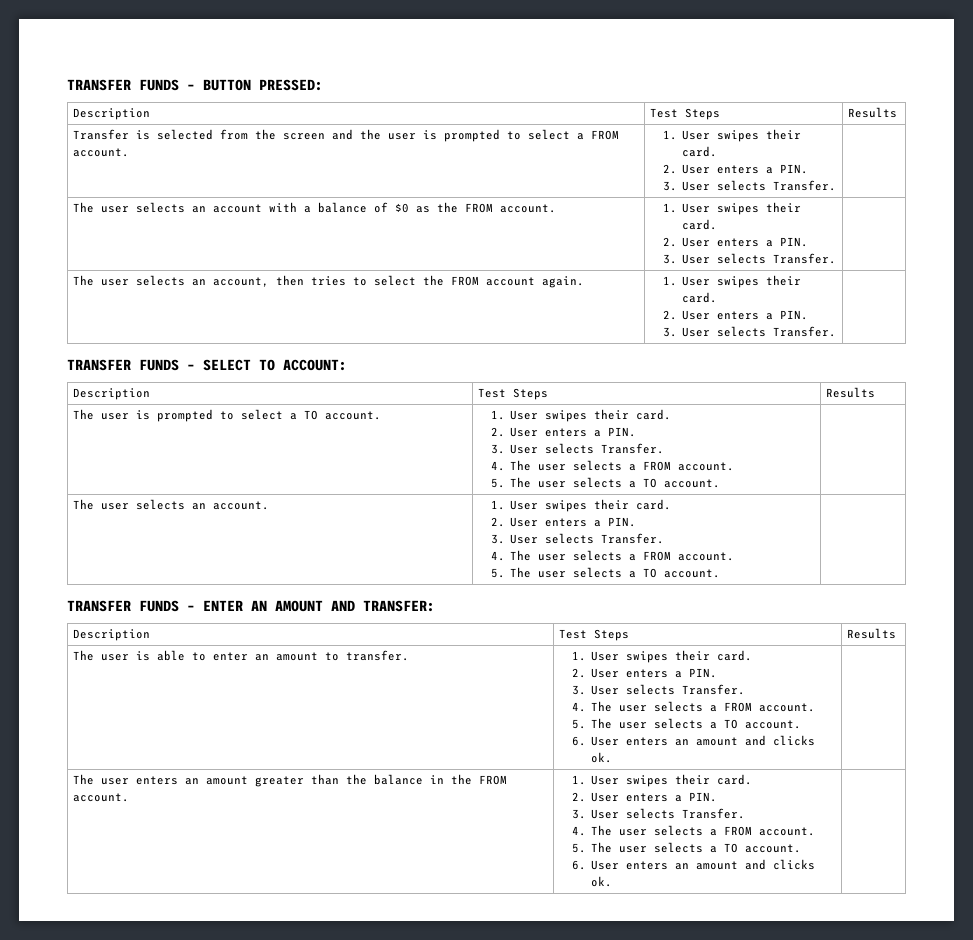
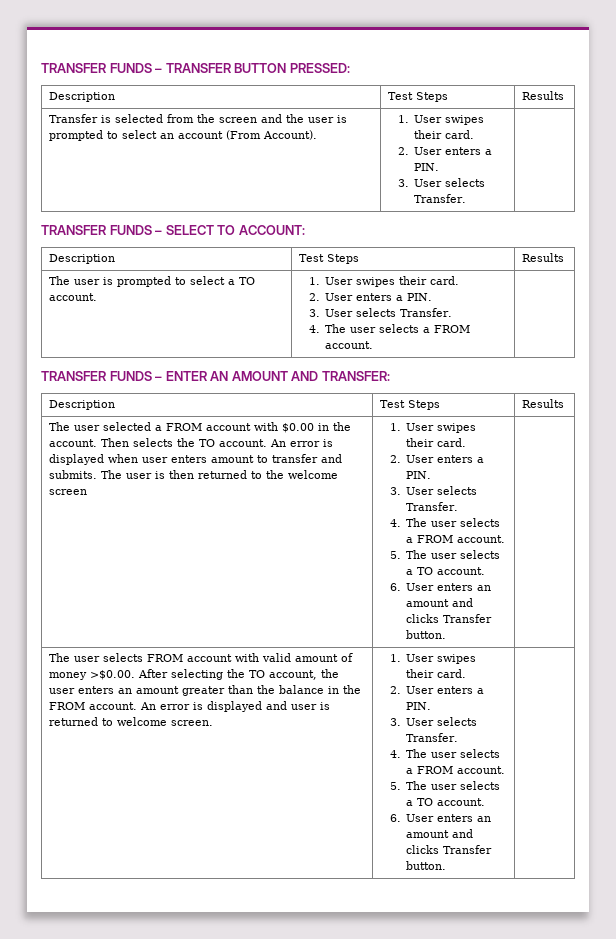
[67,79,195,91] TRANSFER FUNDS – -> [41,63,232,73] TRANSFER FUNDS – TRANSFER
[577,130,620,140] [73,148,130,157] [662,129,802,142] [682,146,718,157] [662,164,809,174] [662,180,837,191] [73,202,557,213] [662,202,802,215] [682,219,718,230] [662,237,809,247] [662,253,837,264] [73,275,585,288] a FROM account. | 1. User swipes their card. // 2. User enters a PIN. // 3. User selects Transfer. | // The user selects an account with a balance of $0 as the FROM account. | 1. User swipes their card. // 2. User enters a PIN. // 3. User selects Transfer. | // The user selects an account, then tries to select the FROM account again. -> [160,130,318,140] an account (From Account).
[490,477,721,488] [73,499,270,510] [490,499,672,512] [490,517,637,527] [490,533,665,544] [490,550,735,561] [490,567,721,578] // 5. The user selects a TO account. | // The user selects an account. | 1. User swipes their card. // 2. User enters a PIN. // 3. User selects Transfer. // 4. The user selects a FROM account. // 5. The user selects a TO account. -> (374, 345) none
[136,650,410,661] is able to enter an amount to transfer. -> [103,422,352,433] [49,438,334,447] [49,454,343,465] [49,470,339,479] [49,489,88,495] selected a FROM account with $0.00 in the account. Then selects the TO account. An error is displayed when user enters amount to transfer and submits. The user is then returned to the welcome screen
[591,752,613,763] [73,774,130,785] ok. | // The user -> [443,614,493,623] [406,630,447,639] [49,653,354,662] [49,669,340,680] [49,688,76,694] Transfer button. | // The user selects FROM account with valid amount of money >$0.00. After selecting the TO account, the user
(130, 797) none -> [140,701,331,712] [49,717,214,726] An error is displayed and user is returned to welcome screen.
[591,876,613,887] ok. -> [443,845,493,854] [406,861,447,870] Transfer button.

